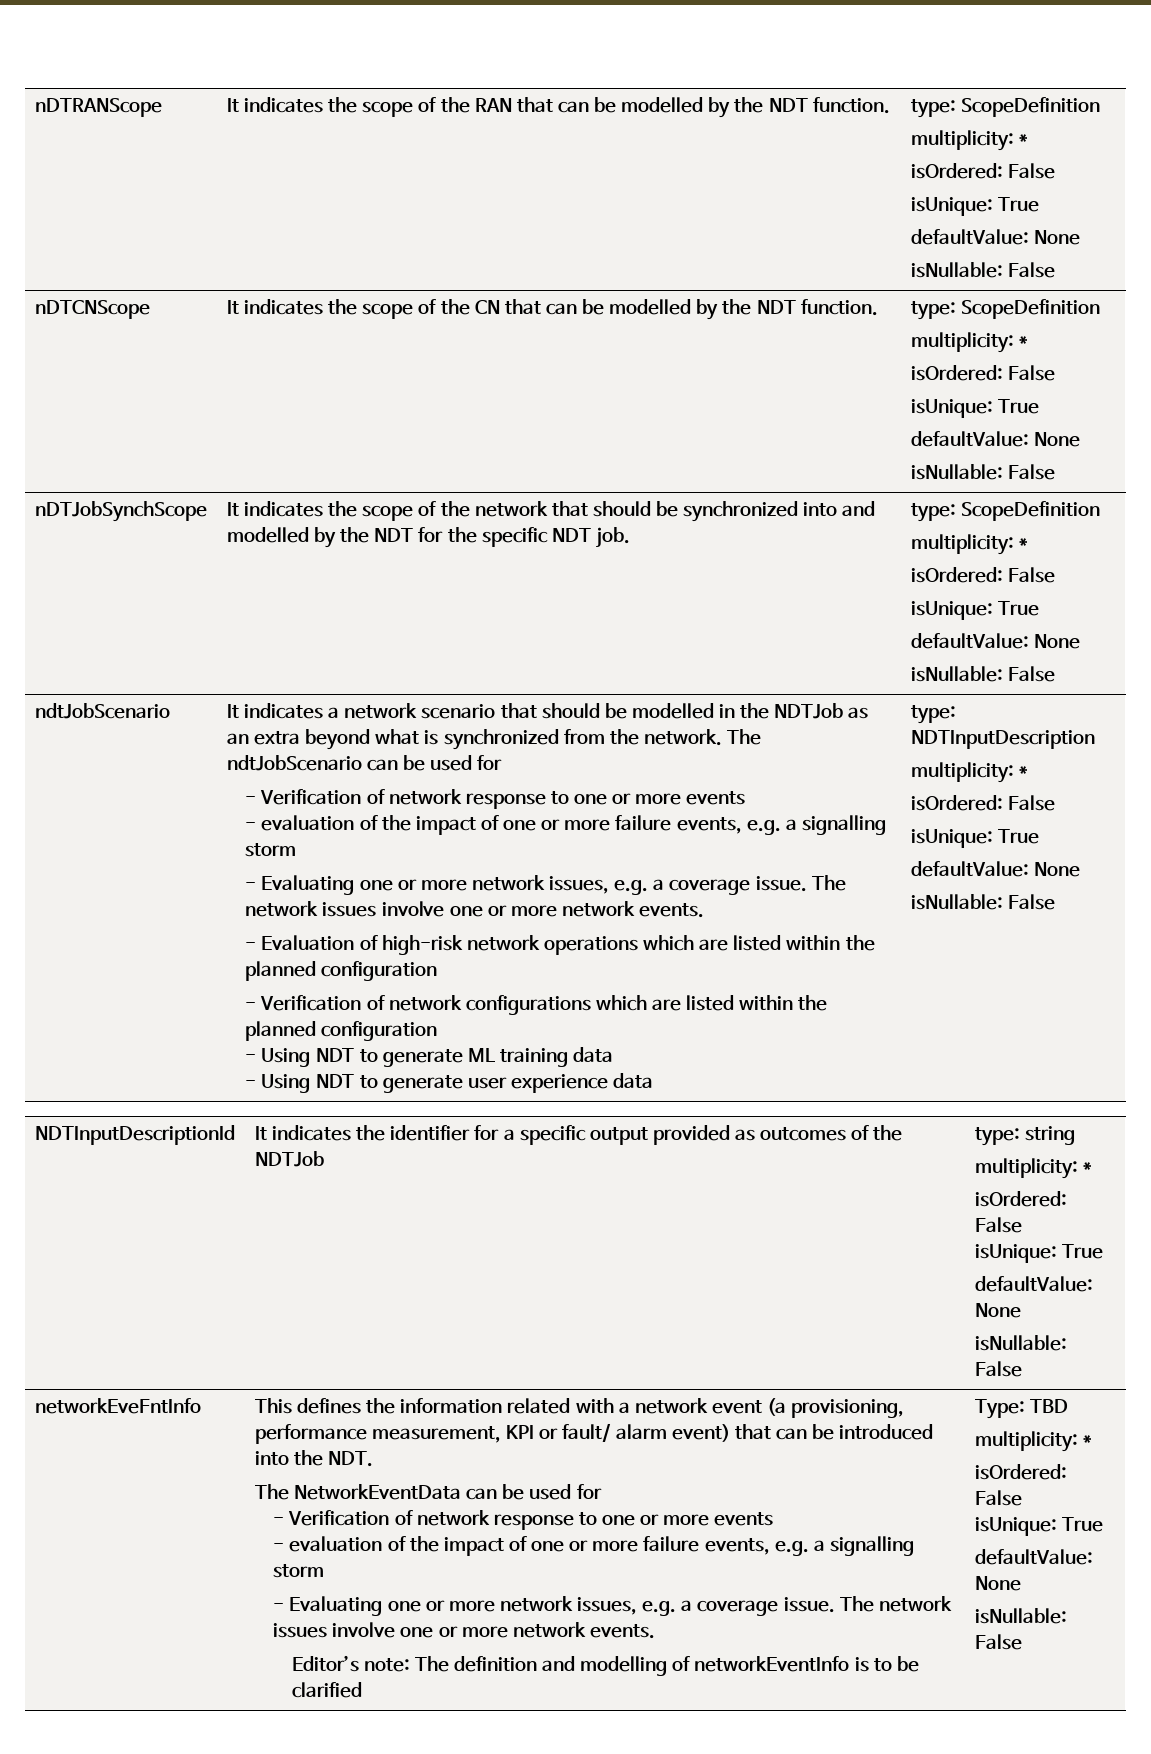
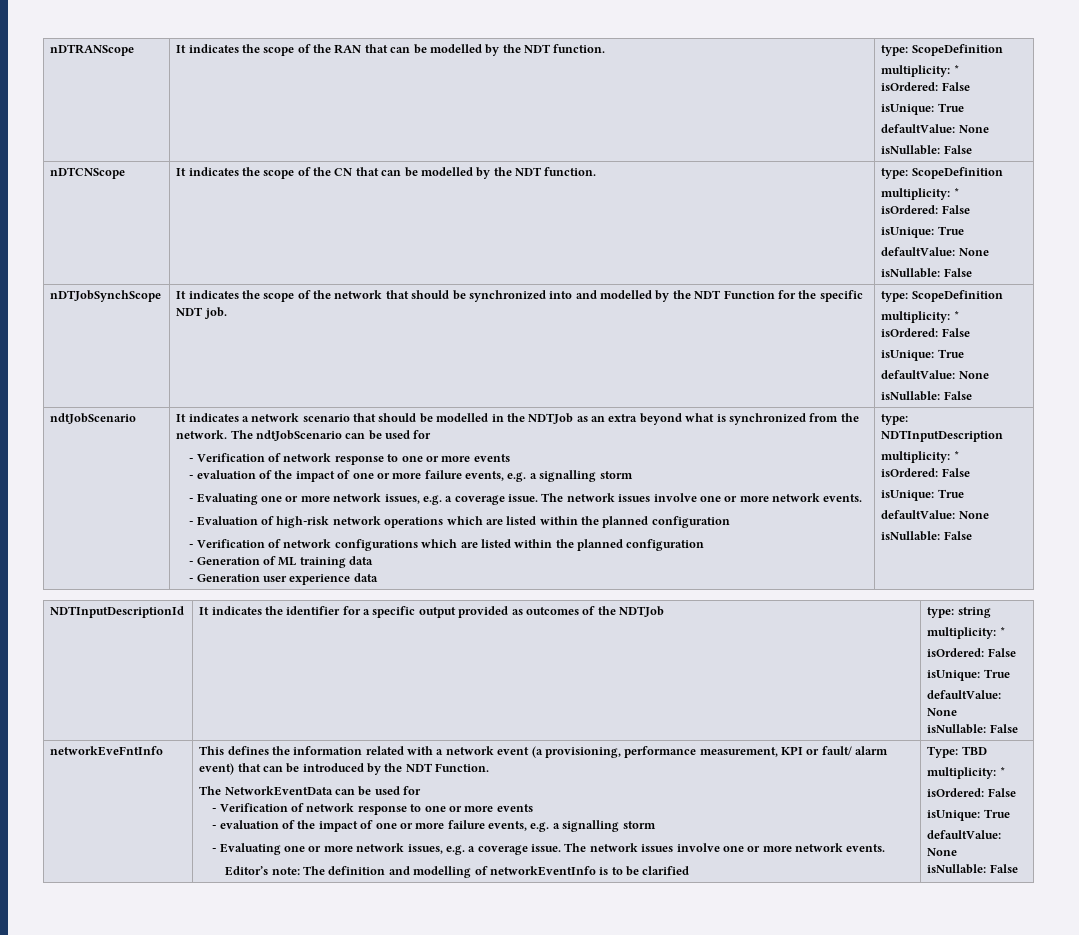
(414, 535) none -> [723,290,775,299] Function
[261,1048,463,1067] Using NDT to generate -> [196,556,277,565] Generation of
[261,1074,463,1093] Using NDT to generate -> [196,574,260,582] Generation
[254,1450,374,1467] into the NDT. -> [367,763,490,775] by the NDT Function.

